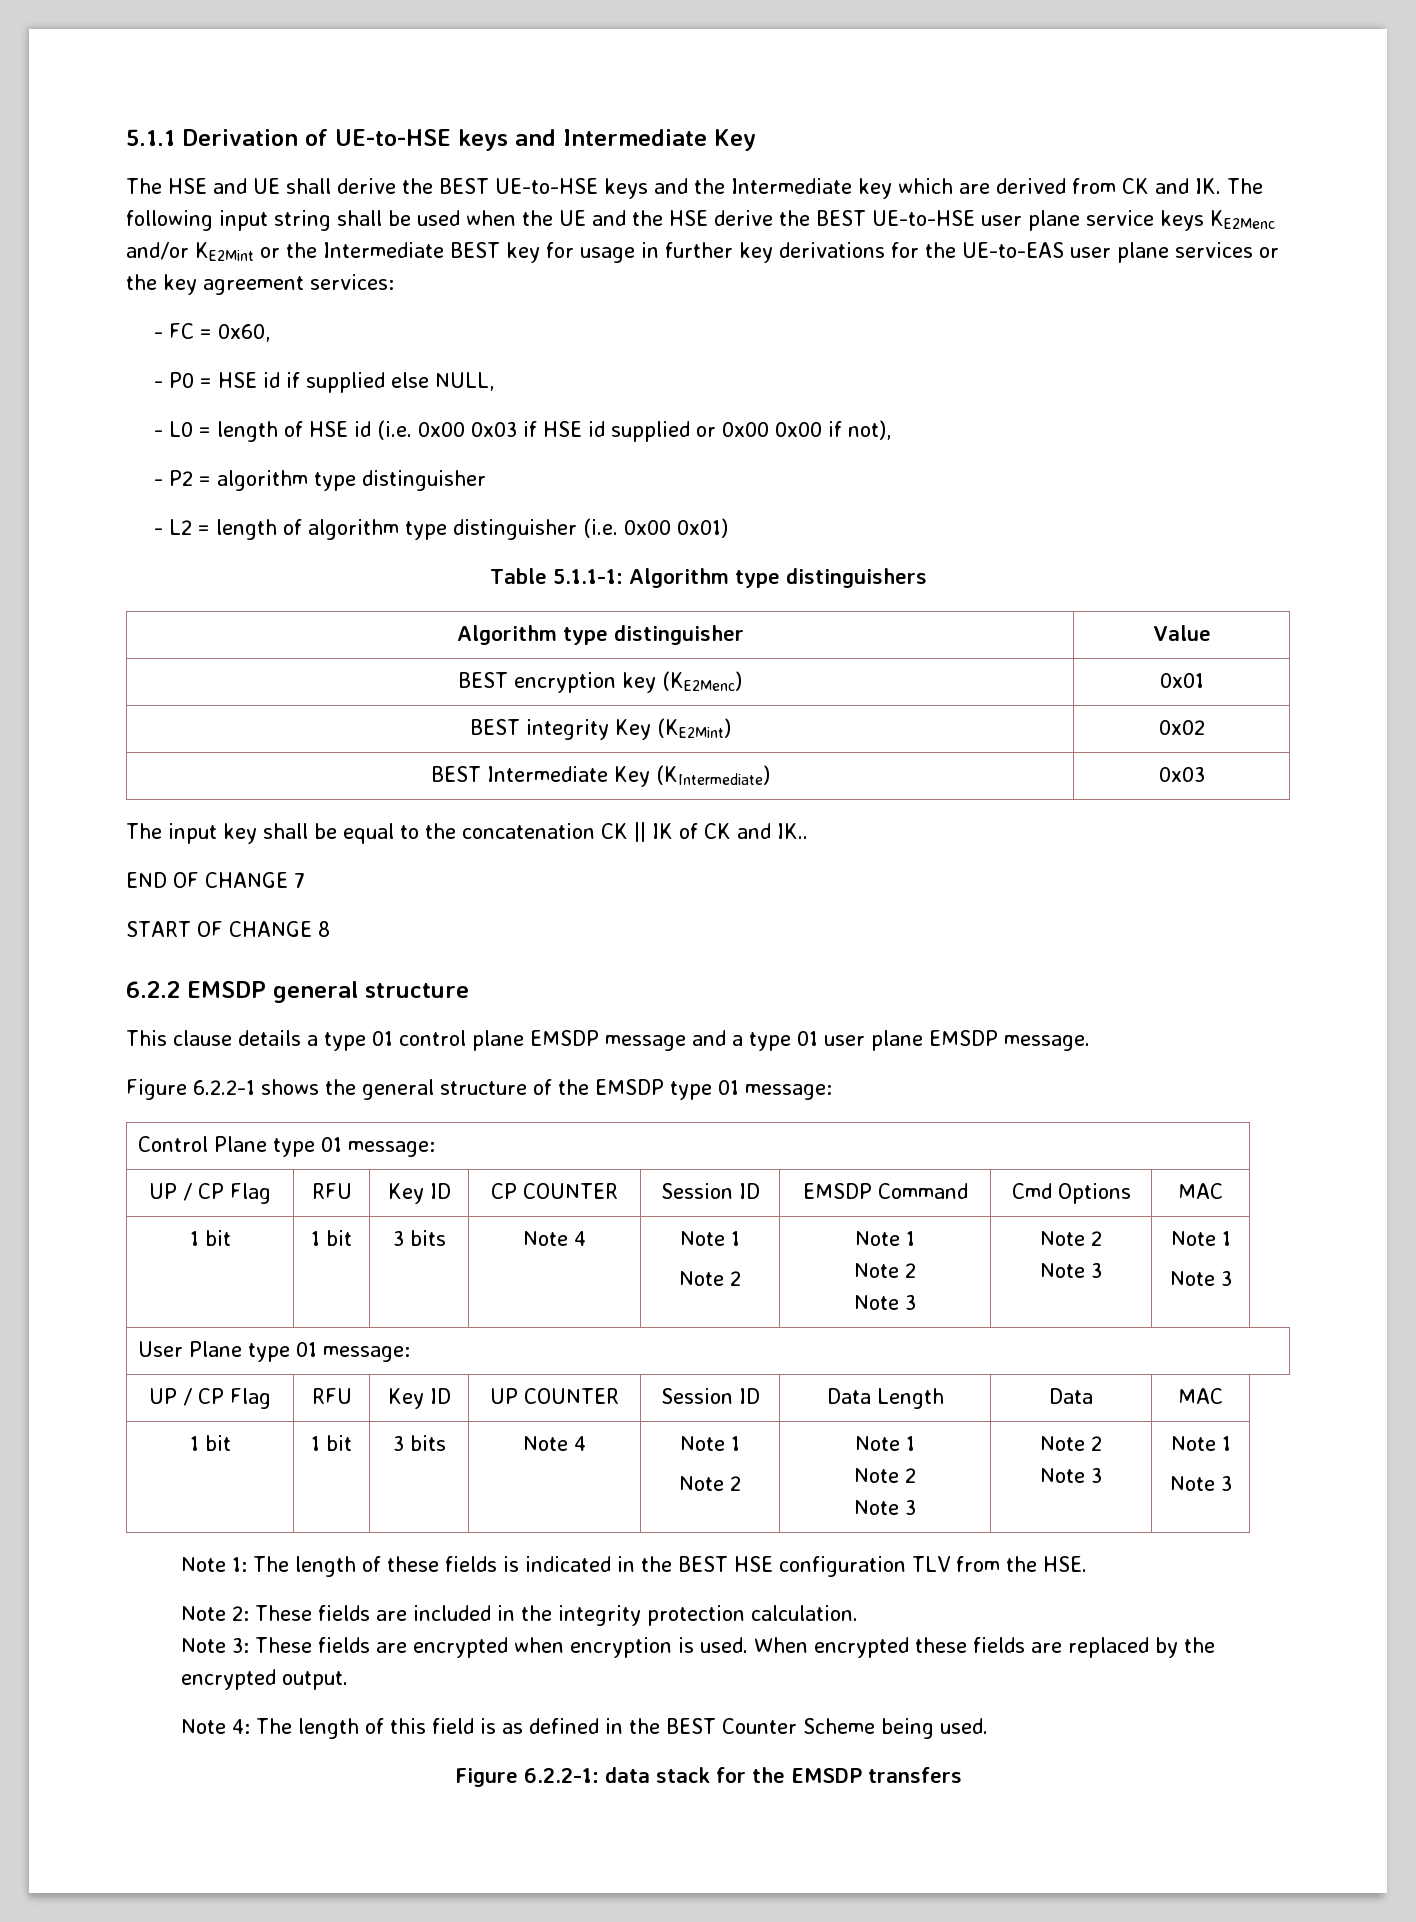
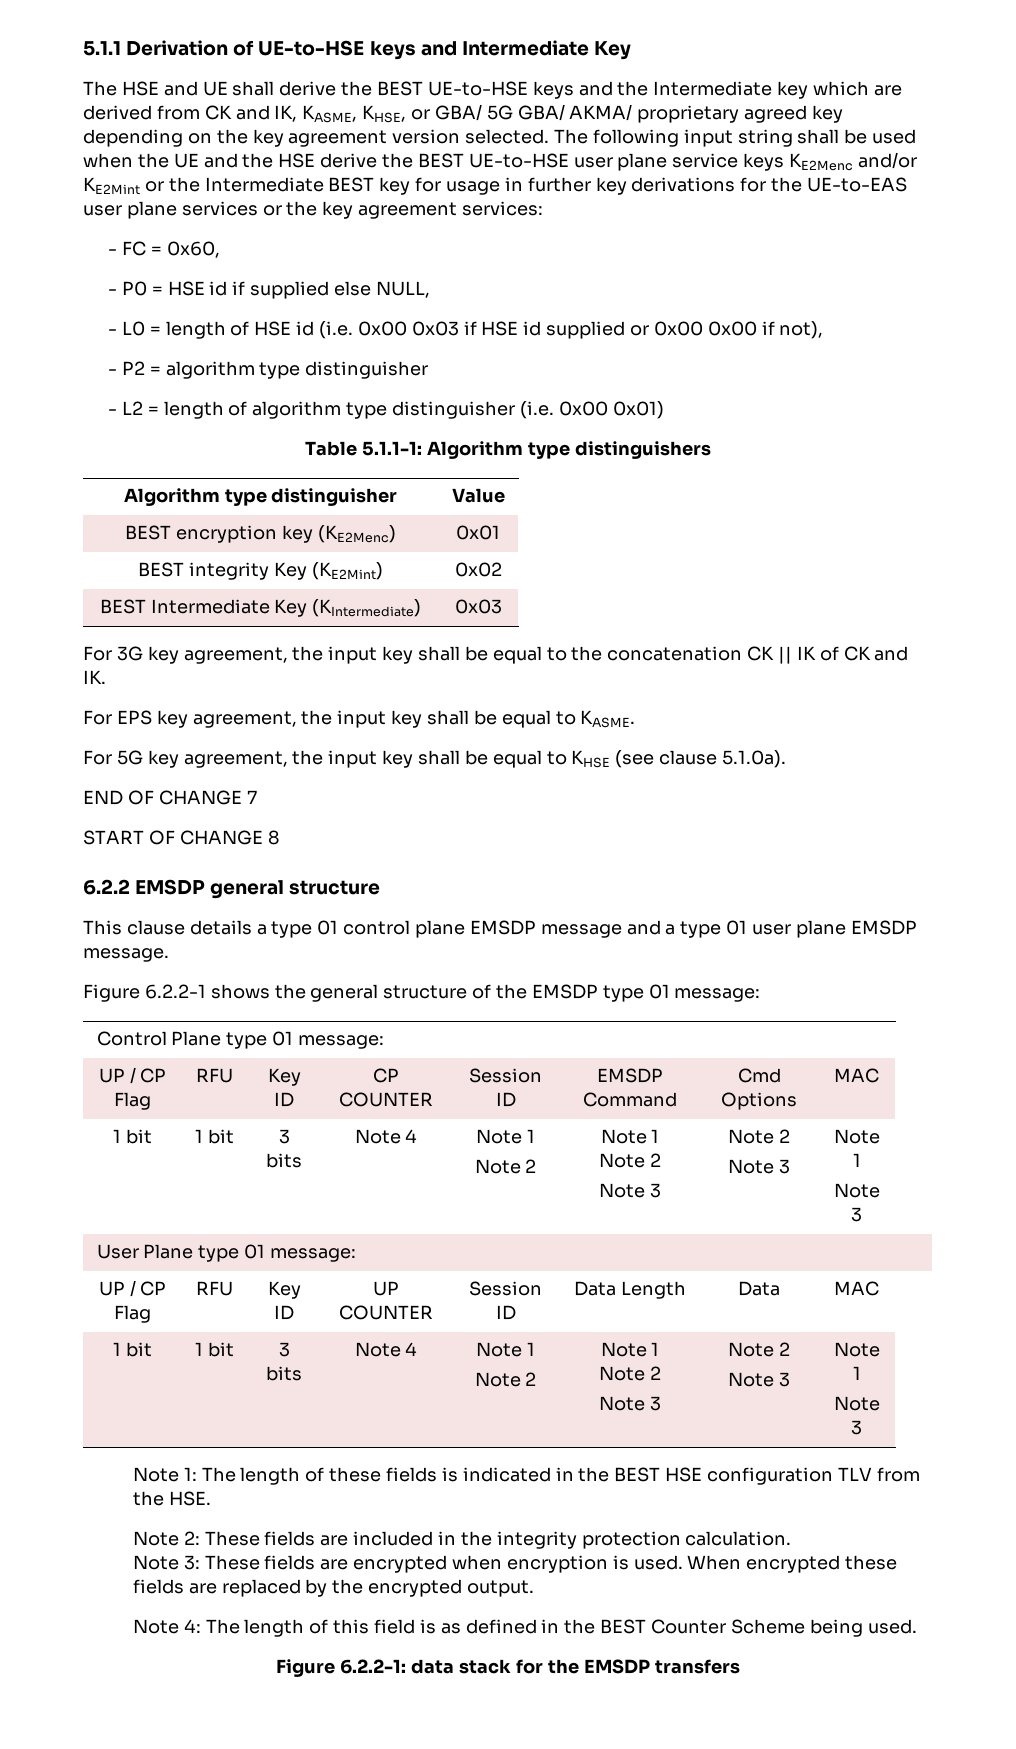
[1195,178,1221,194] IK. -> [274,104,844,123] [83,129,550,147] IK, KASME, KHSE, or GBA/ 5G GBA/ AKMA/ proprietary agreed key depending on the key agreement version selected.
[126,823,162,839] The -> [83,646,324,664] For 3G key agreement, the
[777,823,808,839] IK.. -> [83,670,106,684] [83,710,636,728] [83,750,787,768] IK. // For EPS key agreement, the input key shall be equal to KASME. // For 5G key agreement, the input key shall be equal to KHSE (see clause 5.1.0a).

